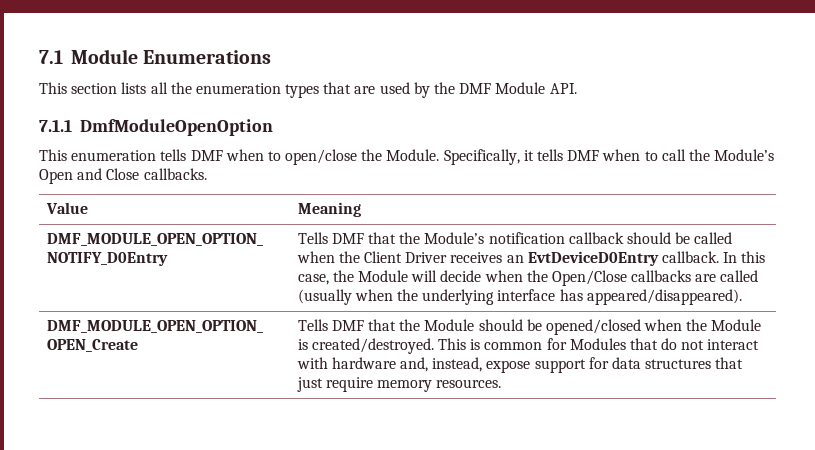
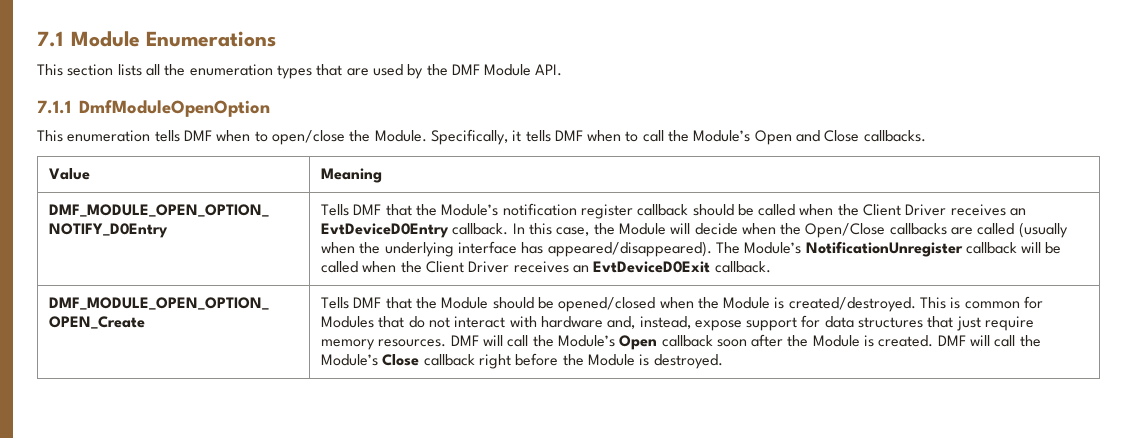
(565, 238) none -> [580,204,633,219] register
(742, 297) none -> [715,241,1062,257] [320,261,771,273] The Module’s NotificationUnregister callback will be called when the Client Driver receives an EvtDeviceD0Exit callback.
(502, 383) none -> [450,334,1041,350] [320,353,723,369] DMF will call the Module’s Open callback soon after the Module is created. DMF will call the Module’s Close callback right before the Module is destroyed.

